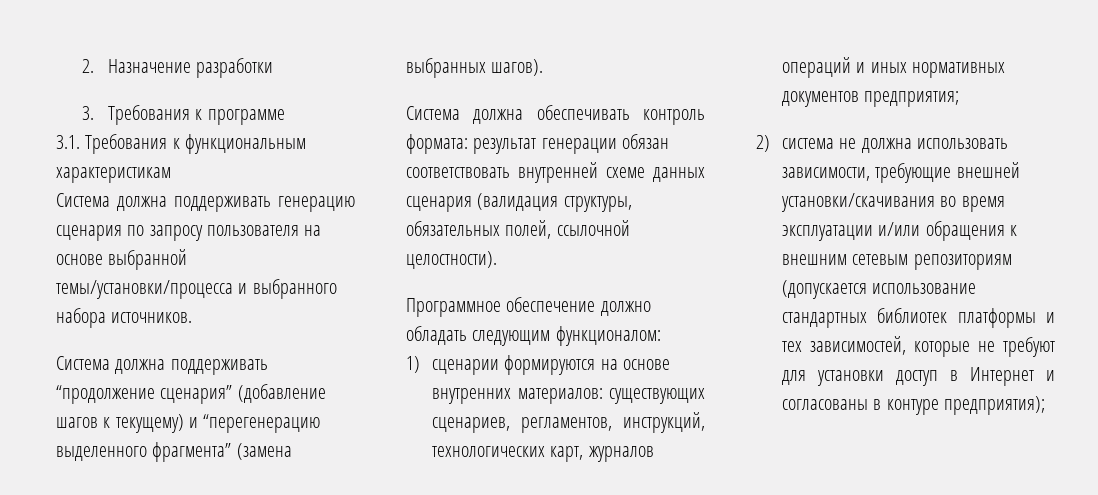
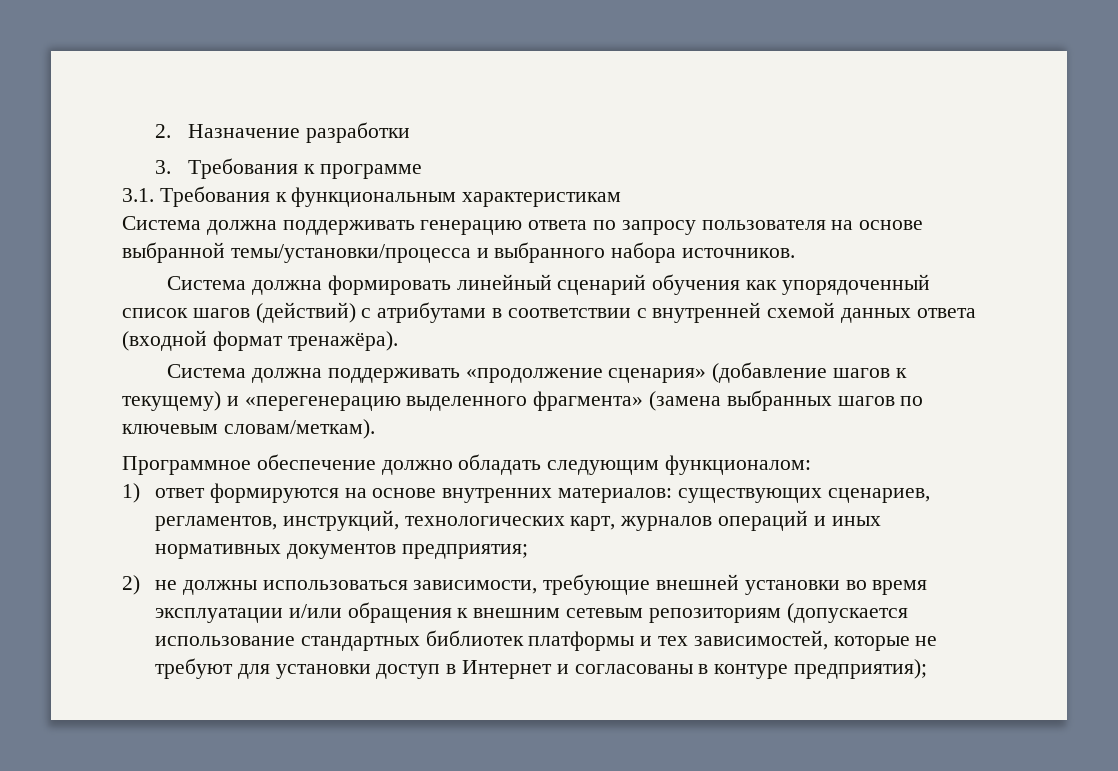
[56,225,122,241] сценария -> [528,220,588,230] ответа
[56,356,268,375] [56,385,233,404] // Система должна поддерживать “продолжение сценария” -> [167,274,930,295] [122,302,976,323] [122,330,398,351] [167,364,707,383] // Система должна формировать линейный сценарий обучения как упорядоченный список шагов (действий) с атрибутами в соответствии с внутренней схемой данных ответа (входной формат тренажёра). // Система должна поддерживать «продолжение сценария»
[203,414,321,433] [56,442,292,462] [406,58,544,78] [406,105,705,125] [406,134,669,154] [406,162,705,183] [406,193,632,212] [406,220,630,239] [406,251,497,269] “перегенерацию выделенного фрагмента” (замена выбранных шагов). // Система должна обеспечивать контроль формата: результат генерации обязан соответствовать внутренней схеме данных сценария (валидация структуры, обязательных полей, ссылочной целостности). -> [244,390,924,411] [122,419,375,439] «перегенерацию выделенного фрагмента» (замена выбранных шагов по ключевым словам/меткам).
[432,359,500,375] сценарии -> [155,488,206,498] ответ
[782,138,1008,153] система не должна использовать -> [155,580,408,595] не должны использоваться
[781,193,936,212] установки/скачивания -> [744,580,840,595] установки

